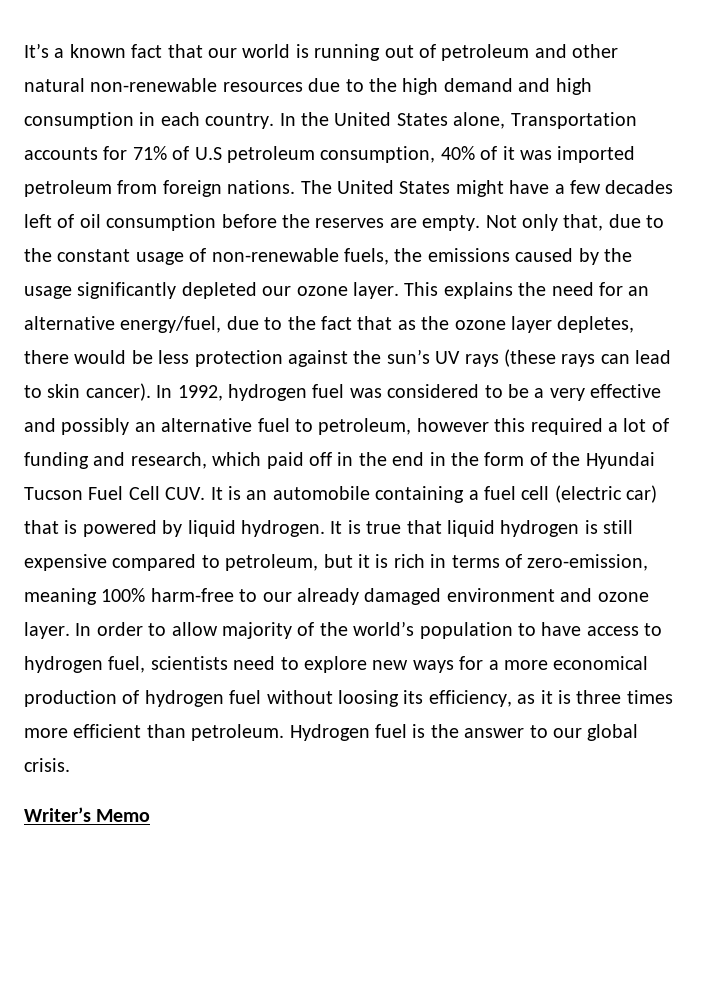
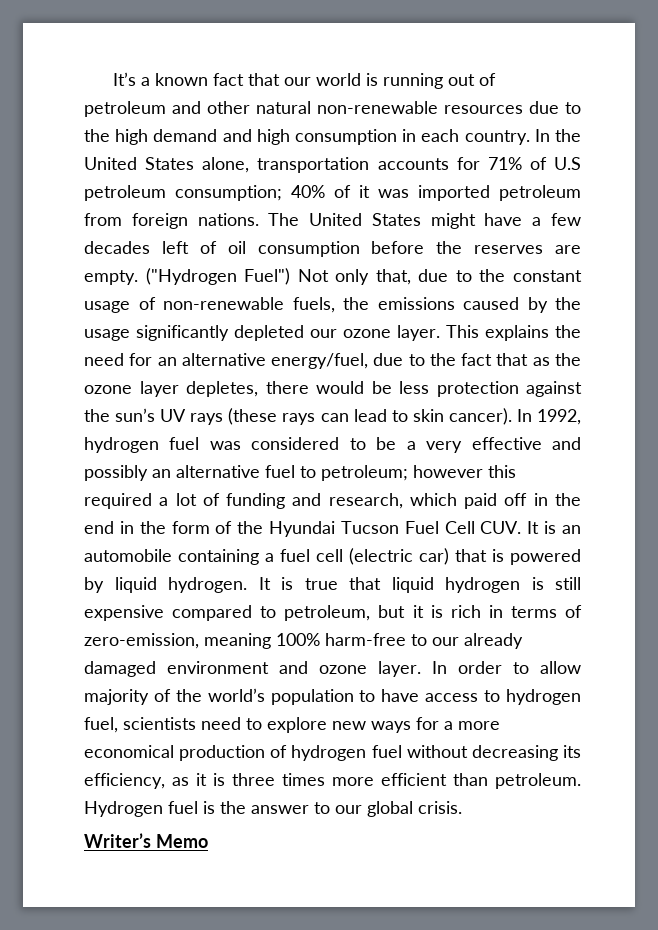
[510,112,637,129] Transportation -> [257,157,370,173] transportation
[320,146,436,163] consumption, -> [175,185,282,201] consumption;
(481, 223) none -> [145,268,291,285] ("Hydrogen Fuel")
[318,418,412,435] petroleum, -> [321,465,408,481] petroleum;
[338,690,399,707] loosing -> [471,745,558,761] decreasing

